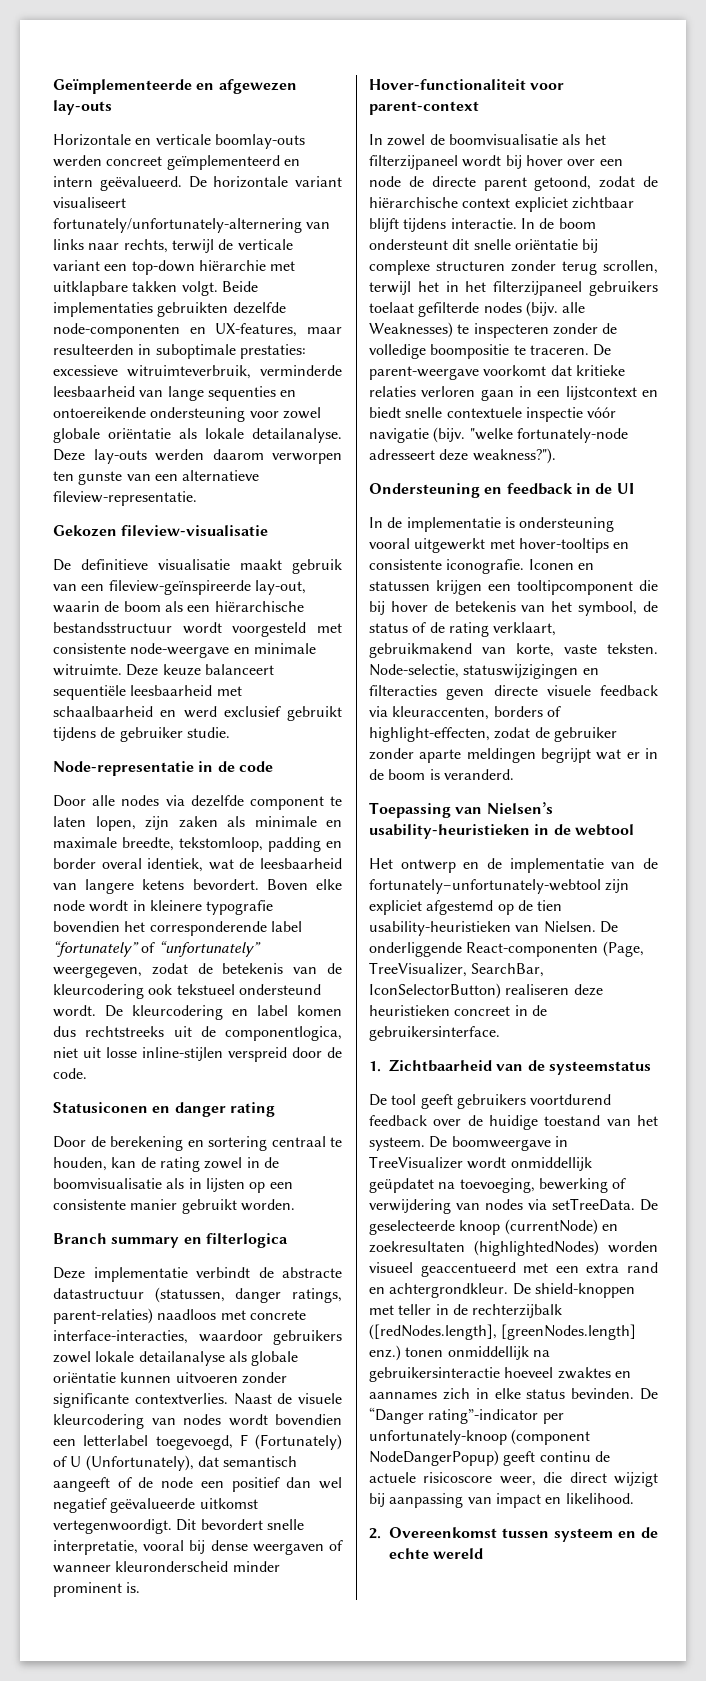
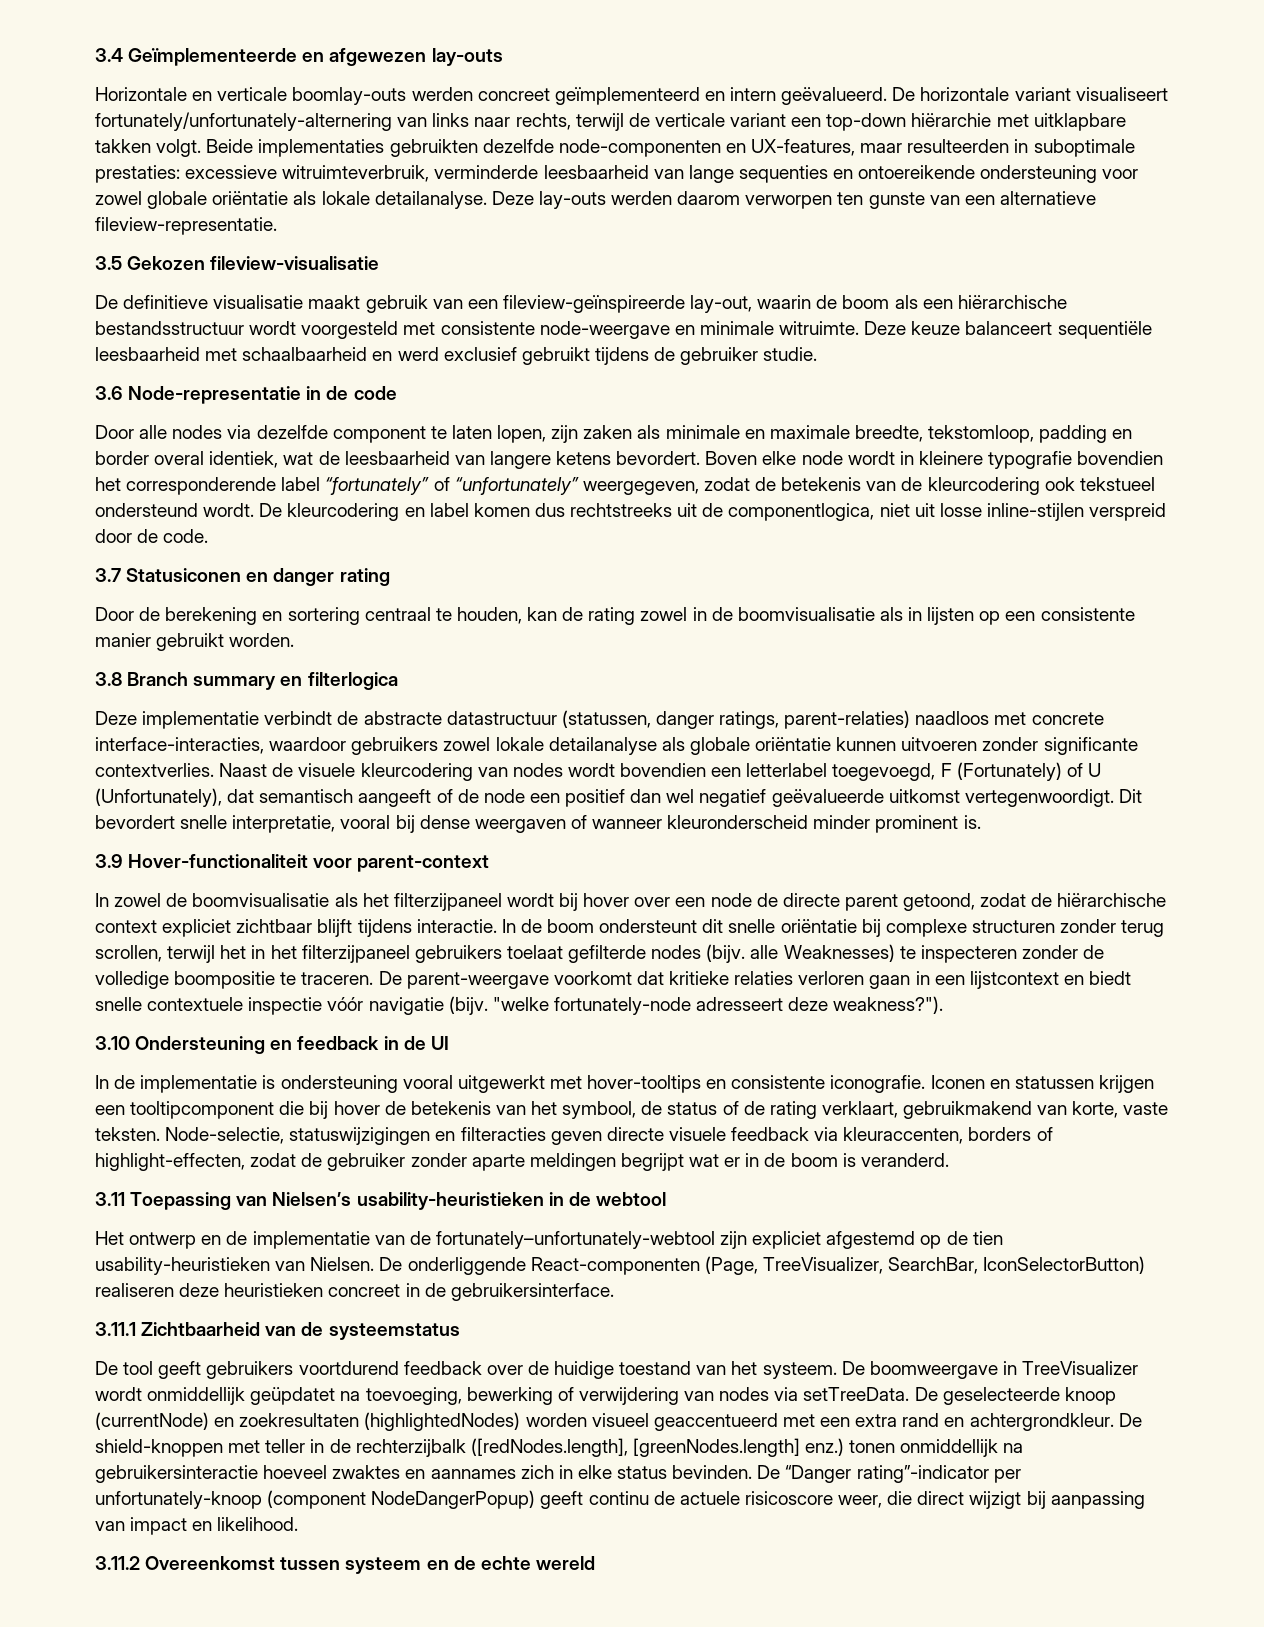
(53, 86) none -> [95,48,123,62] 3.4
(197, 498) none -> [95,256,122,270] 3.5
(230, 732) none -> [95,386,123,400] 3.6
(87, 1073) none -> [95,568,121,582] 3.7
(295, 1205) none -> [95,672,122,686] 3.8
(141, 1587) none -> [95,854,123,868] 3.9
(556, 456) none -> [95,1036,130,1050] 3.10
(514, 774) none -> [95,1192,125,1206] 3.11
[369,1061,381,1072] 1. -> [95,1322,136,1336] 3.11.1
[369,1528,381,1539] 2. -> [95,1556,140,1570] 3.11.2

